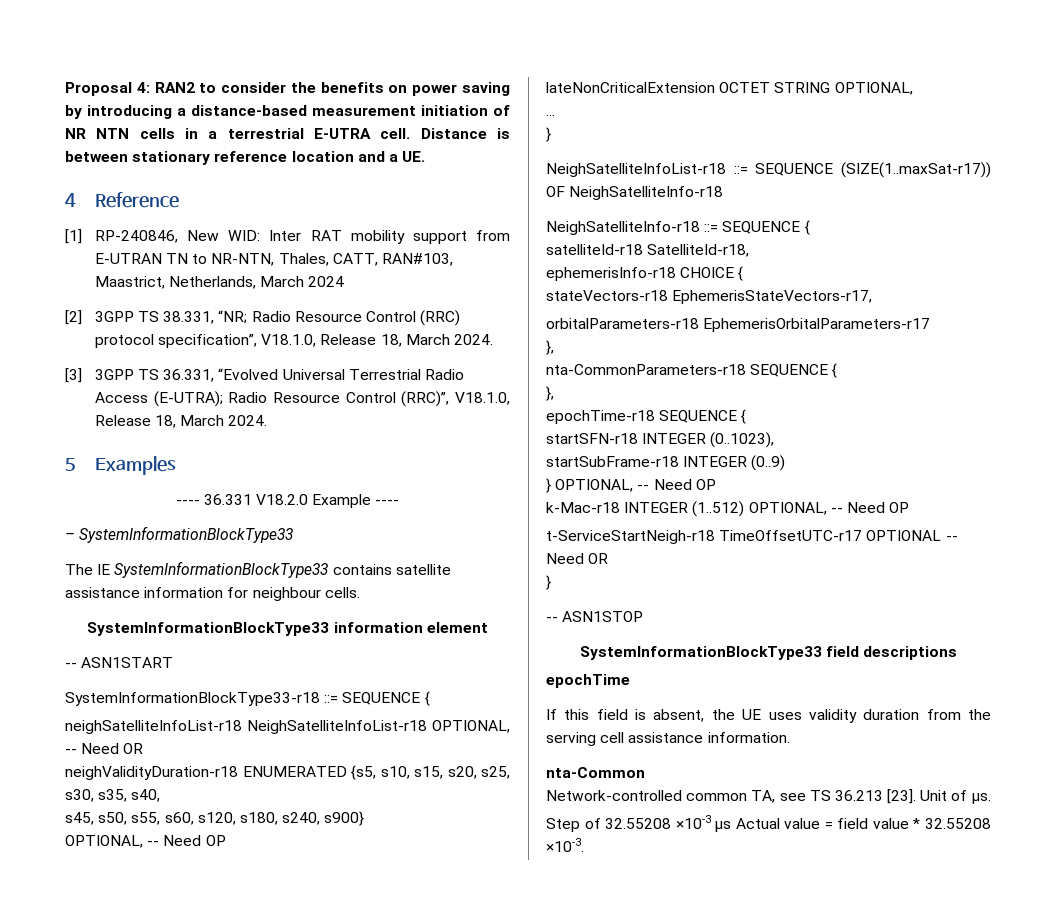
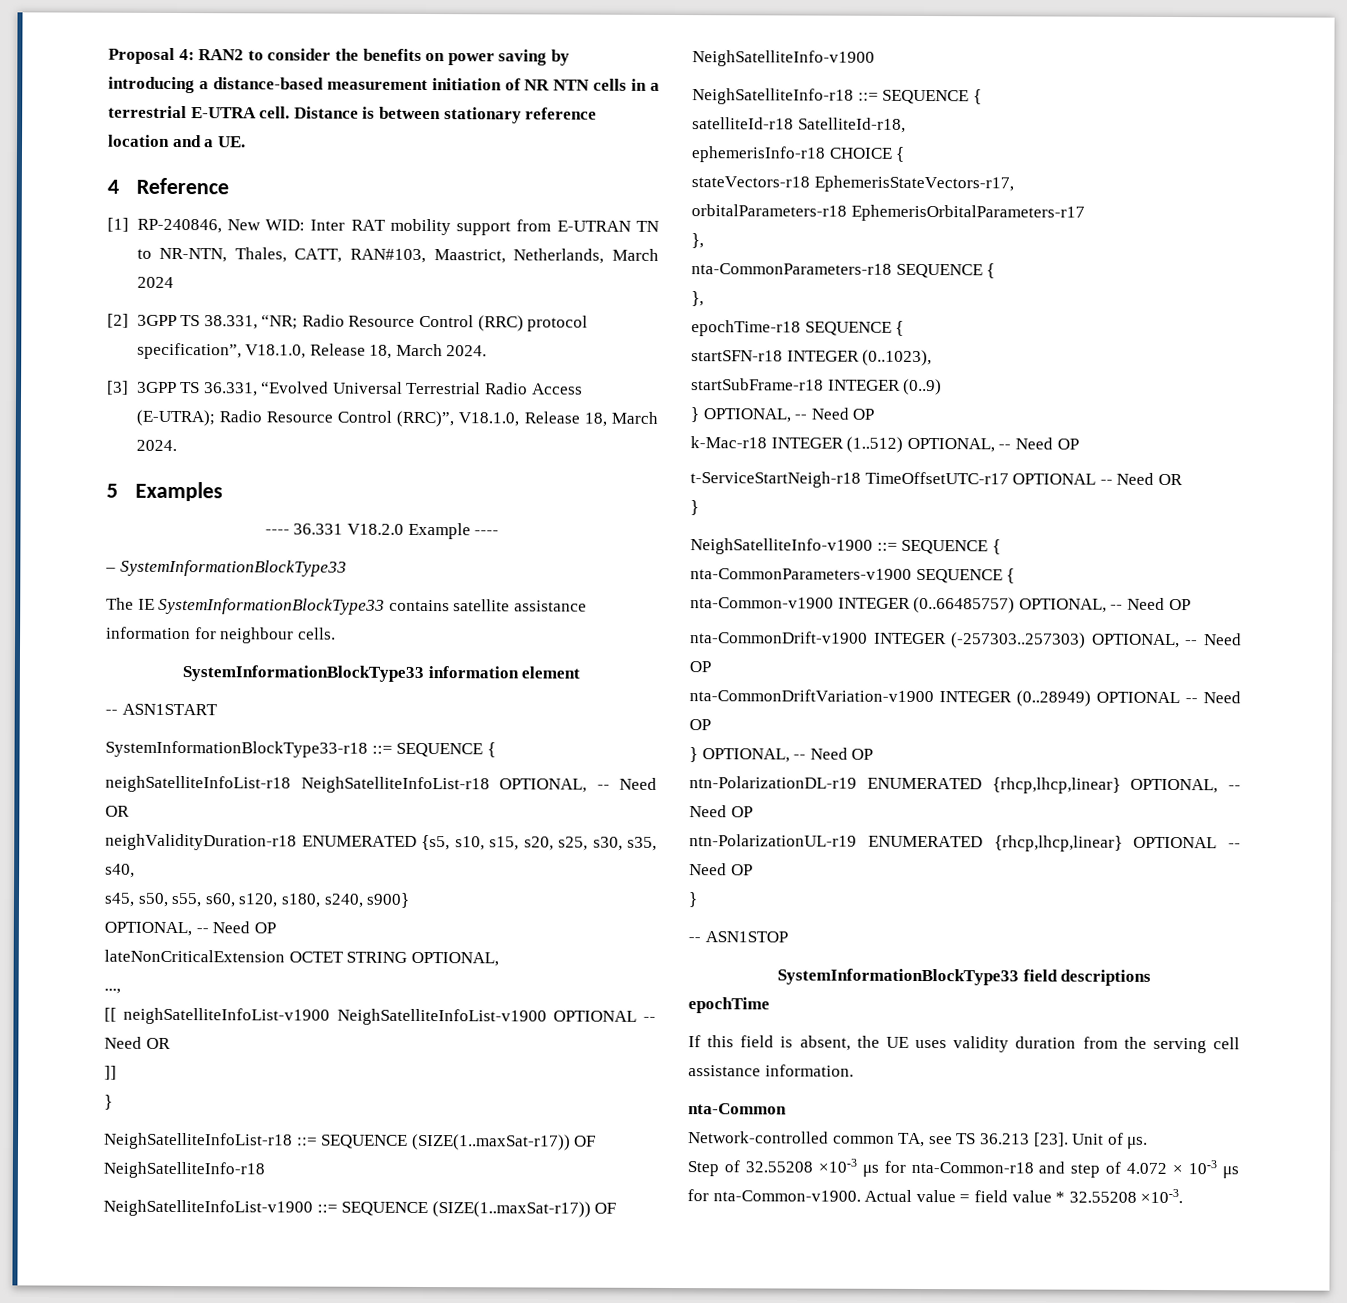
[546,114,555,116] ... -> [104,988,121,994] [104,1007,656,1026] [104,1036,171,1049] [104,1065,117,1080] ..., // [[ neighSatelliteInfoList-v1900 NeighSatelliteInfoList-v1900 OPTIONAL -- Need OR // ]]
(724, 193) none -> [103,1199,617,1218] [692,50,875,67] // NeighSatelliteInfoList-v1900 ::= SEQUENCE (SIZE(1..maxSat-r17)) OF NeighSatelliteInfo-v1900
(551, 582) none -> [690,538,1001,555] [690,568,1016,584] [690,596,1191,614] [690,631,1242,649] [689,661,711,673] [689,689,1241,707] [689,719,711,731] [689,747,874,763] [689,776,1241,794] [689,805,753,818] [689,834,1241,852] [689,863,753,876] [688,892,698,908] // NeighSatelliteInfo-v1900 ::= SEQUENCE { // nta-CommonParameters-v1900 SEQUENCE { // nta-Common-v1900 INTEGER (0..66485757) OPTIONAL, -- Need OP // nta-CommonDrift-v1900 INTEGER (-257303..257303) OPTIONAL, -- Need OP // nta-CommonDriftVariation-v1900 INTEGER (0..28949) OPTIONAL -- Need OP // } OPTIONAL, -- Need OP // ntn-PolarizationDL-r19 ENUMERATED {rhcp,lhcp,linear} OPTIONAL, -- Need OP // ntn-PolarizationUL-r19 ENUMERATED {rhcp,lhcp,linear} OPTIONAL -- Need OP // }
(732, 826) none -> [883,1160,1239,1179] [687,1189,861,1202] for nta-Common-r18 and step of 4.072 × 10-3 μs for nta-Common-v1900.

